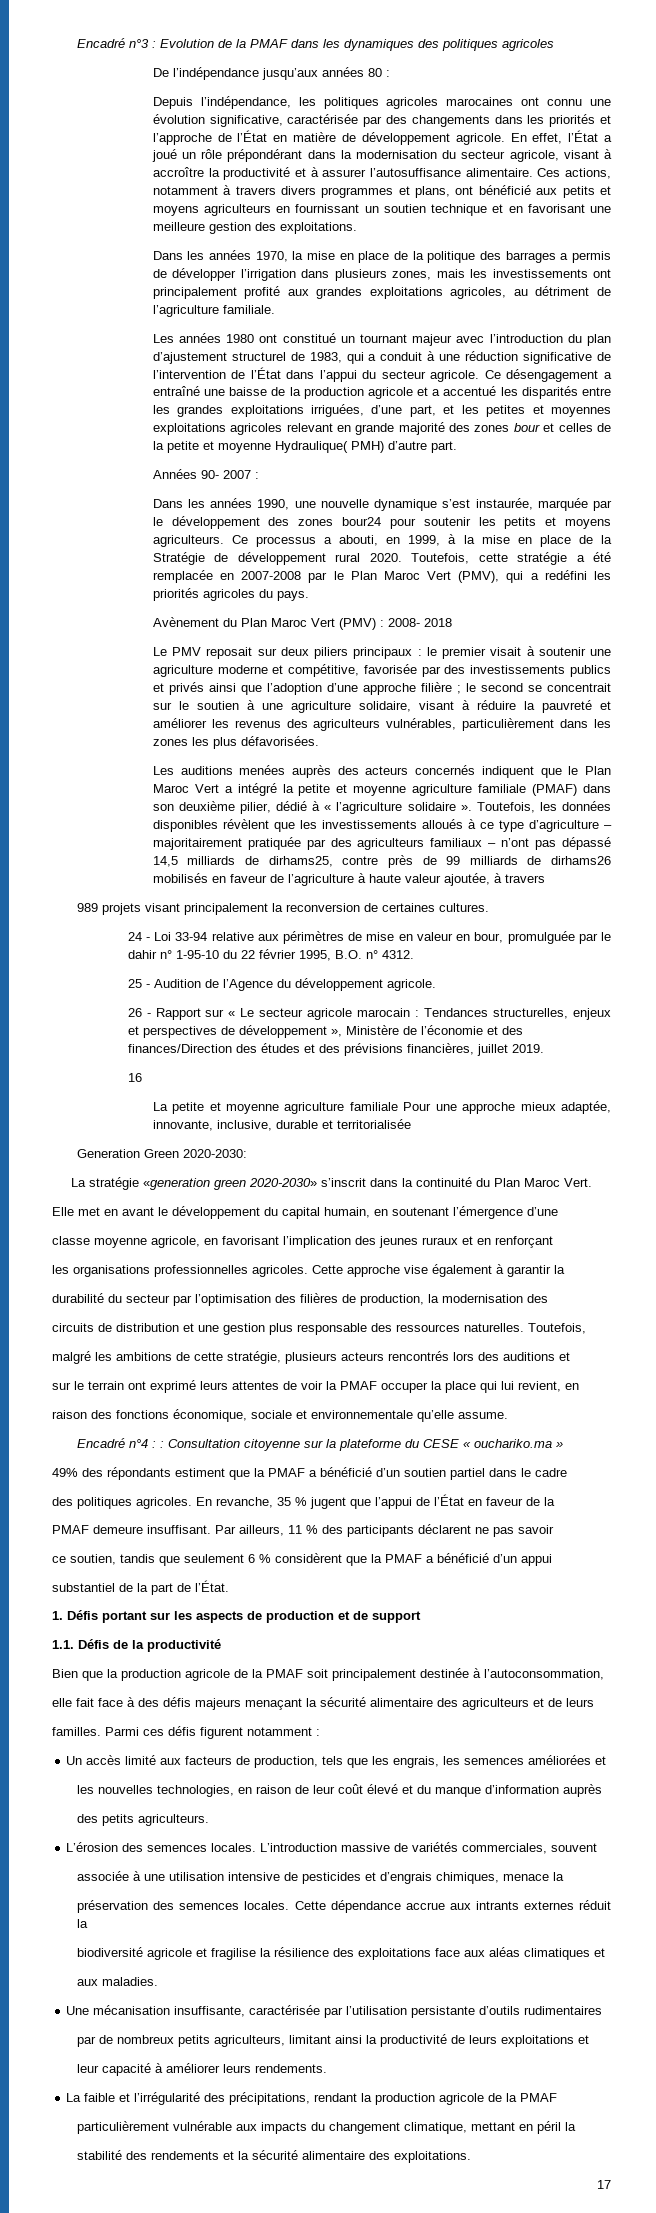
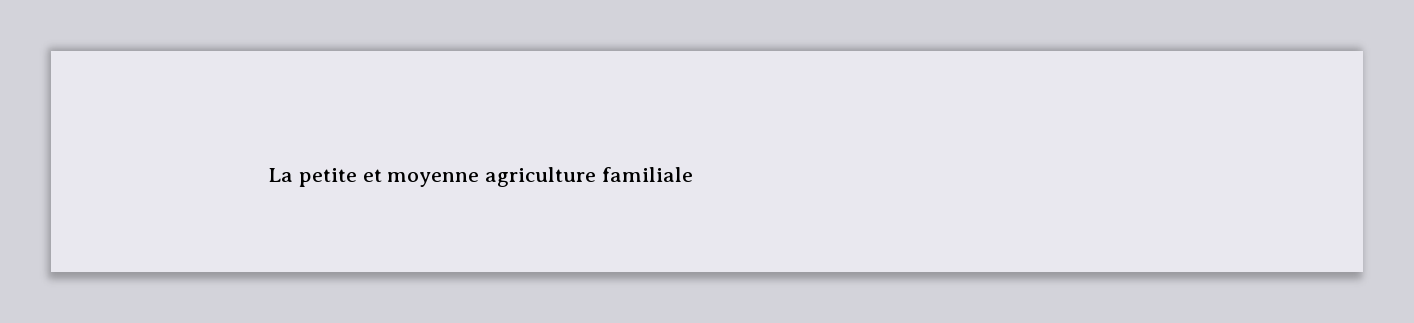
[77,38,555,51] [152,67,390,80] [152,96,612,109] [152,114,611,127] [152,130,612,145] [151,149,612,162] [152,167,612,180] [152,185,612,198] [152,204,611,216] [152,222,357,234] [152,250,611,263] [152,268,612,281] [152,286,612,299] [152,305,275,317] [152,333,611,346] [152,351,612,364] [152,367,613,382] [152,386,611,399] [152,404,611,417] [152,422,612,435] [152,441,457,453] [152,469,259,479] [152,498,612,511] [152,516,611,529] [152,534,612,547] [152,552,612,565] [152,570,611,583] [152,588,309,601] [152,617,452,630] [152,646,611,659] [152,664,612,677] [152,682,611,695] [152,700,611,713] [152,718,612,731] [152,736,319,749] [152,765,611,778] [152,783,612,796] [152,801,612,814] [152,819,613,832] [152,837,611,850] [152,855,611,868] [152,873,545,886] [77,903,490,915] [127,931,611,944] [127,949,414,961] [127,978,436,991] [127,1008,611,1020] [127,1025,523,1038] [127,1043,544,1056] [127,1073,142,1082] Encadré n°3 : Evolution de la PMAF dans les dynamiques des politiques agricoles // De l’indépendance jusqu’aux années 80 : // Depuis l’indépendance, les politiques agricoles marocaines ont connu une évolution significative, caractérisée par des changements dans les priorités et l’approche de l’État en matière de développement agricole. En effet, l’État a joué un rôle prépondérant dans la modernisation du secteur agricole, visant à accroître la productivité et à assurer l’autosuffisance alimentaire. Ces actions, notamment à travers divers programmes et plans, ont bénéficié aux petits et moyens agriculteurs en fournissant un soutien technique et en favorisant une meilleure gestion des exploitations. // Dans les années 1970, la mise en place de la politique des barrages a permis de développer l’irrigation dans plusieurs zones, mais les investissements ont principalement profité aux grandes exploitations agricoles, au détriment de l’agriculture familiale. // Les années 1980 ont constitué un tournant majeur avec l’introduction du plan d’ajustement structurel de 1983, qui a conduit à une réduction significative de l’intervention de l’État dans l’appui du secteur agricole. Ce désengagement a entraîné une baisse de la production agricole et a accentué les disparités entre les grandes exploitations irriguées, d’une part, et les petites et moyennes exploitations agricoles relevant en grande majorité des zones bour et celles de la petite et moyenne Hydraulique( PMH) d’autre part. // Années 90- 2007 : // Dans les années 1990, une nouvelle dynamique s’est instaurée, marquée par le développement des zones bour24 pour soutenir les petits et moyens agriculteurs. Ce processus a abouti, en 1999, à la mise en place de la Stratégie de développement rural 2020. Toutefois, cette stratégie a été remplacée en 2007-2008 par le Plan Maroc Vert (PMV), qui a redéfini les priorités agricoles du pays. // Avènement du Plan Maroc Vert (PMV) : 2008- 2018 // Le PMV reposait sur deux piliers principaux : le premier visait à soutenir une agriculture moderne et compétitive, favorisée par des investissements publics et privés ainsi que l’adoption d’une approche filière ; le second se concentrait sur le soutien à une agriculture solidaire, visant à réduire la pauvreté et améliorer les revenus des agriculteurs vulnérables, particulièrement dans les zones les plus défavorisées. // Les auditions menées auprès des acteurs concernés indiquent que le Plan Maroc Vert a intégré la petite et moyenne agriculture familiale (PMAF) dans son deuxième pilier, dédié à « l’agriculture solidaire ». Toutefois, les données disponibles révèlent que les investissements alloués à ce type d’agriculture – majoritairement pratiquée par des agriculteurs familiaux – n’ont pas dépassé 14,5 milliards de dirhams25, contre près de 99 milliards de dirhams26 mobilisés en faveur de l’agriculture à haute valeur ajoutée, à travers // 989 projets visant principalement la reconversion de certaines cultures. // 24 - Loi 33-94 relative aux périmètres de mise en valeur en bour, promulguée par le dahir n° 1-95-10 du 22 février 1995, B.O. n° 4312. // 25 - Audition de l’Agence du développement agricole. // 26 - Rapport sur « Le secteur agricole marocain : Tendances structurelles, enjeux et perspectives de développement », Ministère de l’économie et des finances/Direction des études et des prévisions financières, juillet 2019. // 16 // -> (267, 175) none
[403,1101,611,1114] [152,1119,411,1131] [77,1149,248,1158] [71,1177,592,1190] [52,1206,558,1219] [52,1236,553,1248] [52,1264,565,1277] [52,1293,548,1306] [52,1323,586,1335] [52,1351,570,1364] [52,1380,579,1393] [52,1409,508,1422] [77,1438,564,1451] [52,1467,567,1480] [52,1494,555,1509] [52,1524,554,1537] [52,1553,552,1566] [52,1580,229,1595] [52,1610,421,1623] [52,1639,221,1652] [52,1668,604,1681] [52,1697,594,1710] [52,1726,320,1739] [66,1755,607,1768] [77,1784,603,1797] [77,1814,210,1826] [66,1842,598,1854] [77,1871,565,1884] [77,1900,611,1913] [77,1919,89,1928] [77,1947,606,1960] [77,1977,159,1986] [66,2005,603,2018] [77,2034,590,2047] [77,2063,328,2076] [66,2092,558,2105] [77,2121,577,2134] [77,2150,472,2163] [597,2180,611,2189] Pour une approche mieux adaptée, innovante, inclusive, durable et territorialisée // Generation Green 2020-2030: // La stratégie «generation green 2020-2030» s’inscrit dans la continuité du Plan Maroc Vert. // Elle met en avant le développement du capital humain, en soutenant l’émergence d’une // classe moyenne agricole, en favorisant l’implication des jeunes ruraux et en renforçant // les organisations professionnelles agricoles. Cette approche vise également à garantir la // durabilité du secteur par l’optimisation des filières de production, la modernisation des // circuits de distribution et une gestion plus responsable des ressources naturelles. Toutefois, // malgré les ambitions de cette stratégie, plusieurs acteurs rencontrés lors des auditions et // sur le terrain ont exprimé leurs attentes de voir la PMAF occuper la place qui lui revient, en // raison des fonctions économique, sociale et environnementale qu’elle assume. // Encadré n°4 : : Consultation citoyenne sur la plateforme du CESE « ouchariko.ma » // 49% des répondants estiment que la PMAF a bénéficié d’un soutien partiel dans le cadre // des politiques agricoles. En revanche, 35 % jugent que l’appui de l’État en faveur de la // PMAF demeure insuffisant. Par ailleurs, 11 % des participants déclarent ne pas savoir // ce soutien, tandis que seulement 6 % considèrent que la PMAF a bénéficié d’un appui // substantiel de la part de l’État. // 1. Défis portant sur les aspects de production et de support // 1.1. Défis de la productivité // Bien que la production agricole de la PMAF soit principalement destinée à l’autoconsommation, // elle fait face à des défis majeurs menaçant la sécurité alimentaire des agriculteurs et de leurs // familles. Parmi ces défis figurent notamment : // Un accès limité aux facteurs de production, tels que les engrais, les semences améliorées et // les nouvelles technologies, en raison de leur coût élevé et du manque d’information auprès // des petits agriculteurs. // L’érosion des semences locales. L’introduction massive de variétés commerciales, souvent // associée à une utilisation intensive de pesticides et d’engrais chimiques, menace la // préservation des semences locales. Cette dépendance accrue aux intrants externes réduit la // biodiversité agricole et fragilise la résilience des exploitations face aux aléas climatiques et // aux maladies. // Une mécanisation insuffisante, caractérisée par l’utilisation persistante d’outils rudimentaires // par de nombreux petits agriculteurs, limitant ainsi la productivité de leurs exploitations et // leur capacité à améliorer leurs rendements. // La faible et l’irrégularité des précipitations, rendant la production agricole de la PMAF // particulièrement vulnérable aux impacts du changement climatique, mettant en péril la // stabilité des rendements et la sécurité alimentaire des exploitations. // 17 -> (693, 174) none

